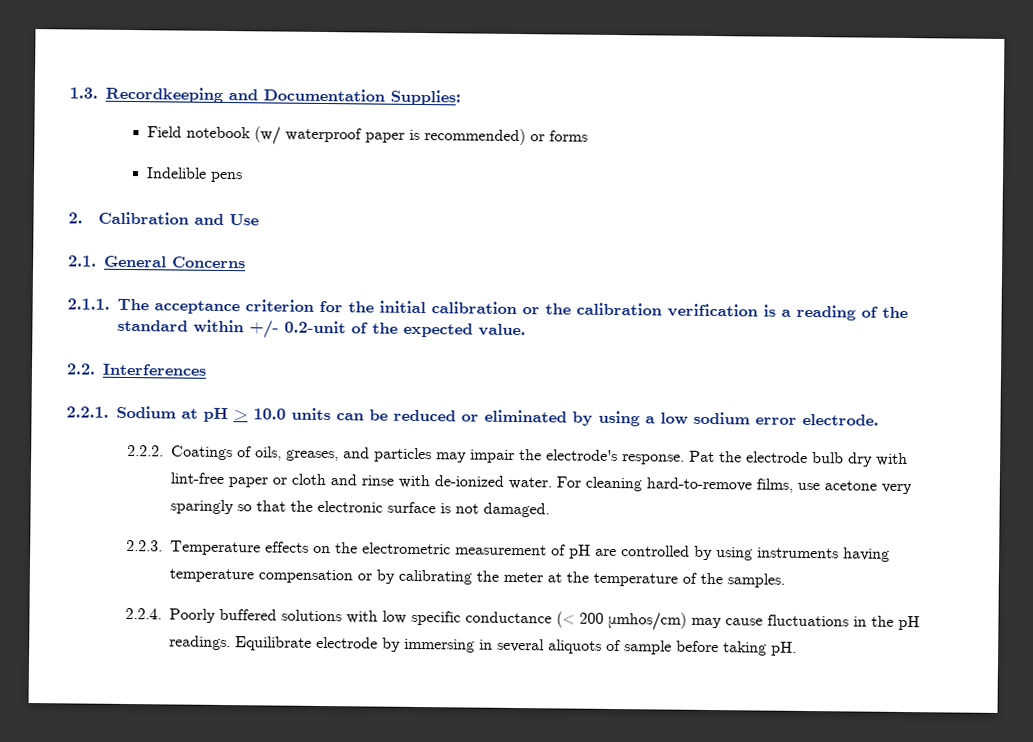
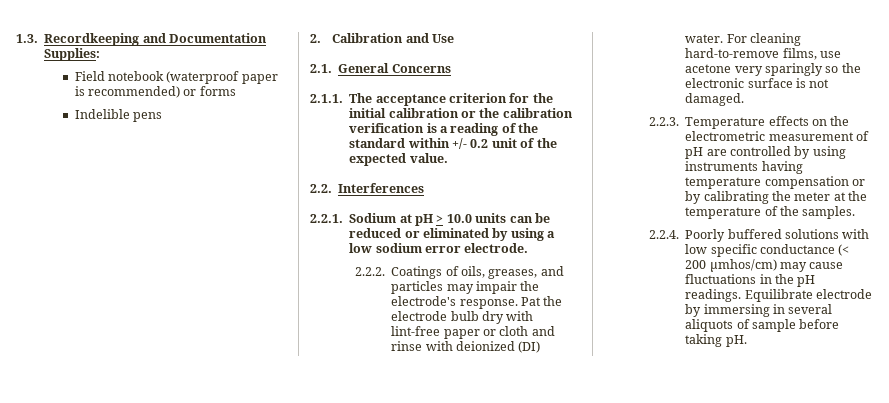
[254,126,363,145] (w/ waterproof -> [166,71,240,84] (waterproof
[284,320,346,334] 0.2-unit -> [470,138,517,148] 0.2 unit
[433,475,504,487] de-ionized -> [455,341,541,353] deionized (DI)
[255,500,286,512] that -> (839, 69) none

